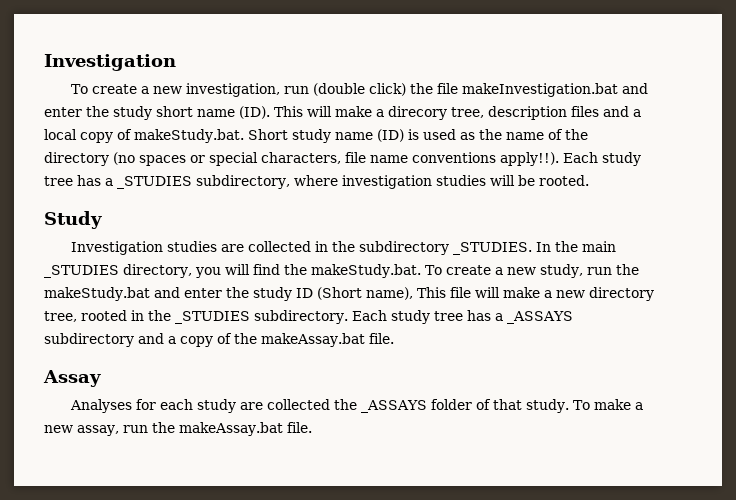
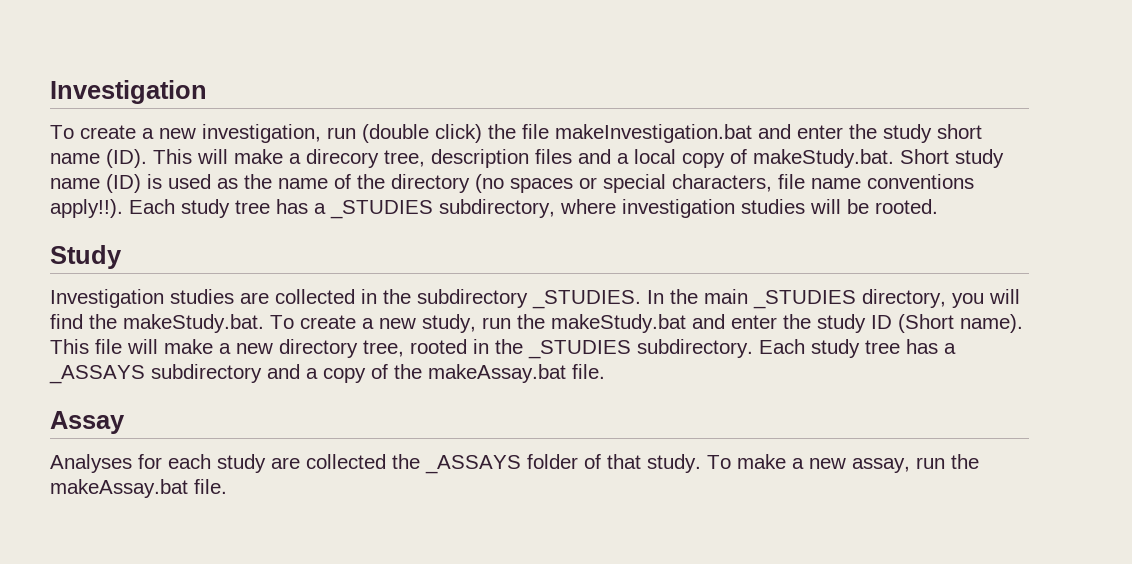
[365,287,413,300] name), -> [960,314,1023,333] name).

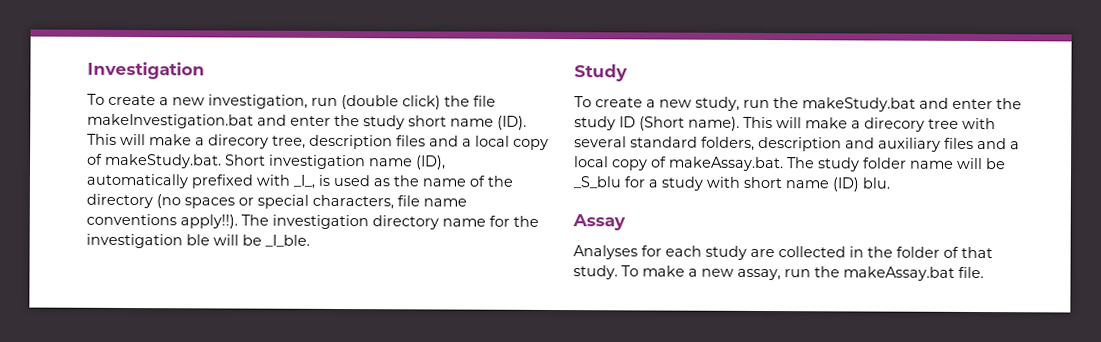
[955,149,1004,168] [50,174,141,193] study name (ID) -> [269,154,446,170] [86,173,315,189] investigation name (ID), automatically prefixed with _I_,
[129,199,938,219] Each study tree has a _STUDIES subdirectory, where investigation studies will be rooted. -> [241,214,539,230] [86,233,310,249] The investigation directory name for the investigation ble will be _I_ble.
[50,289,1020,309] [50,314,264,333] Investigation studies are collected in the subdirectory _STUDIES. In the main _STUDIES directory, you will find the makeStudy.bat. -> (628, 73) none
[95,339,956,359] [49,364,605,384] file will make a new directory tree, rooted in the _STUDIES subdirectory. Each study tree has a _ASSAYS subdirectory and a copy of the makeAssay.bat file. -> [776,117,996,132] [574,136,1020,152] [574,156,1006,172] [573,176,890,192] will make a direcory tree with several standard folders, description and auxiliary files and a local copy of makeAssay.bat. The study folder name will be _S_blu for a study with short name (ID) blu.
[392,454,521,474] the _ASSAYS -> [849,246,893,258] in the

